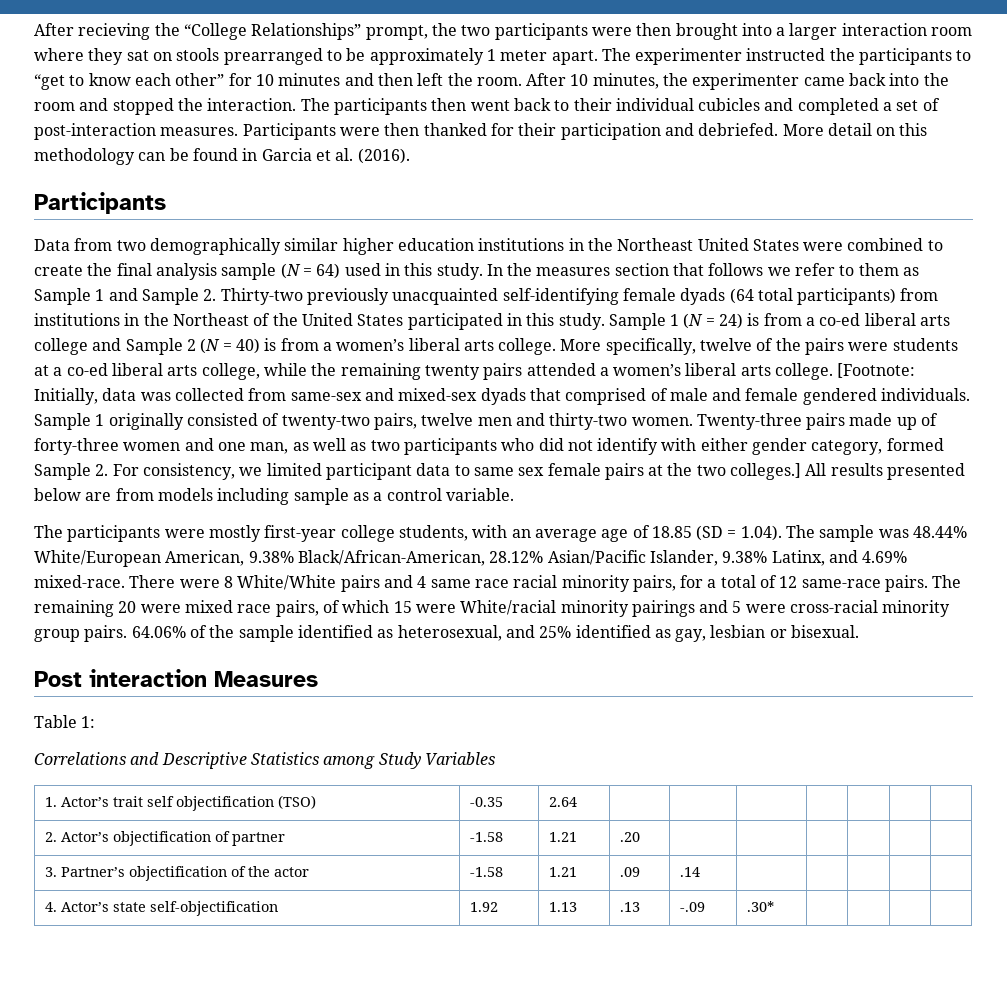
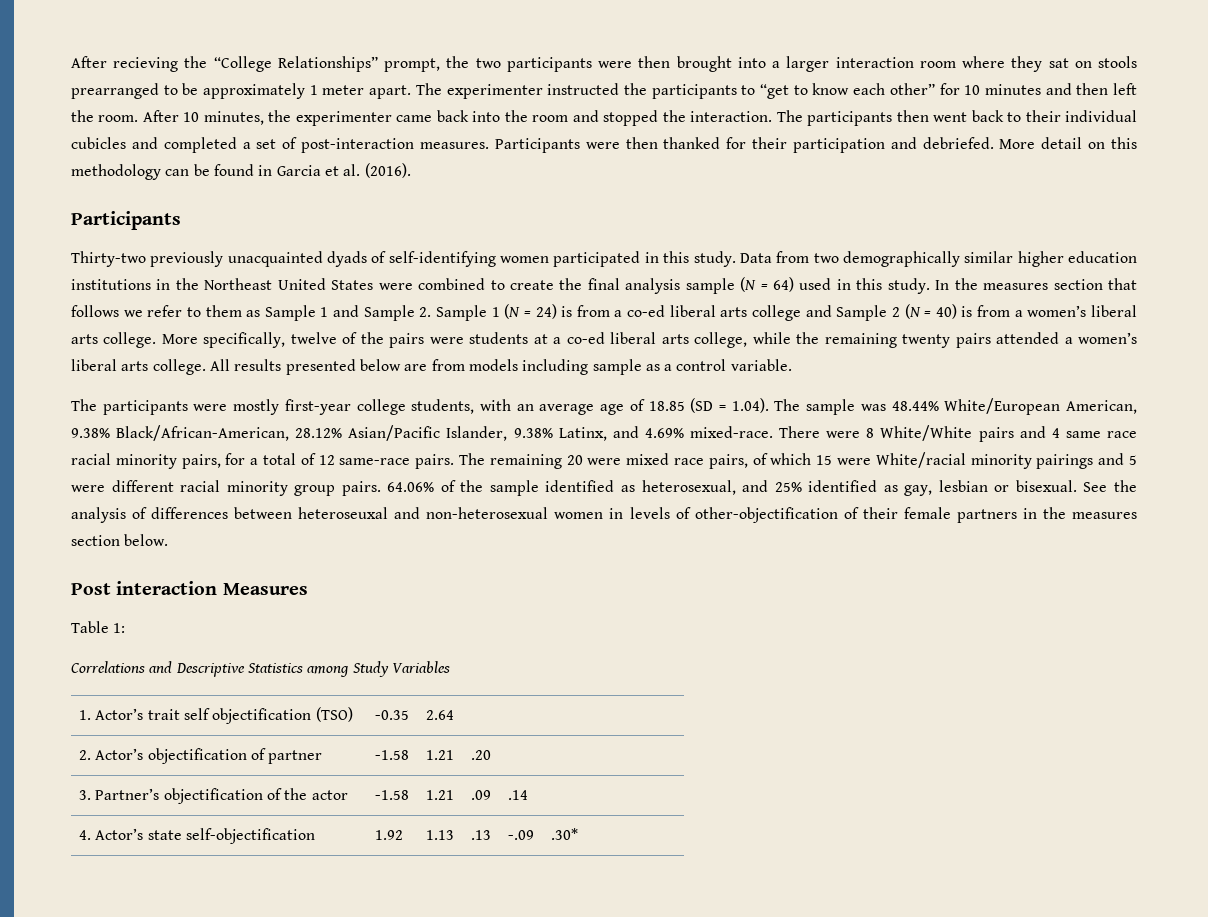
(166, 203) none -> [71,251,736,267] Thirty-two previously unacquainted dyads of self-identifying women participated in this study.
[220,288,939,305] [34,313,605,330] Thirty-two previously unacquainted self-identifying female dyads (64 total participants) from institutions in the Northeast of the United States participated in this study. -> (432, 312) none
[837,363,916,378] [34,388,971,405] [34,413,939,430] [34,438,944,455] [34,463,802,480] [Footnote: Initially, data was collected from same-sex and mixed-sex dyads that comprised of male and female gendered individuals. Sample 1 originally consisted of twenty-two pairs, twelve men and thirty-two women. Twenty-three pairs made up of forty-three women and one man, as well as two participants who did not identify with either gender category, formed Sample 2. For consistency, we limited participant data to same sex female pairs at the two colleges.] -> (206, 367) none
[790,600,879,613] cross-racial -> [111,480,221,492] different racial
(860, 631) none -> [1083,480,1137,492] [71,507,1137,523] [71,534,169,546] See the analysis of differences between heteroseuxal and non-heterosexual women in levels of other-objectification of their female partners in the measures section below.

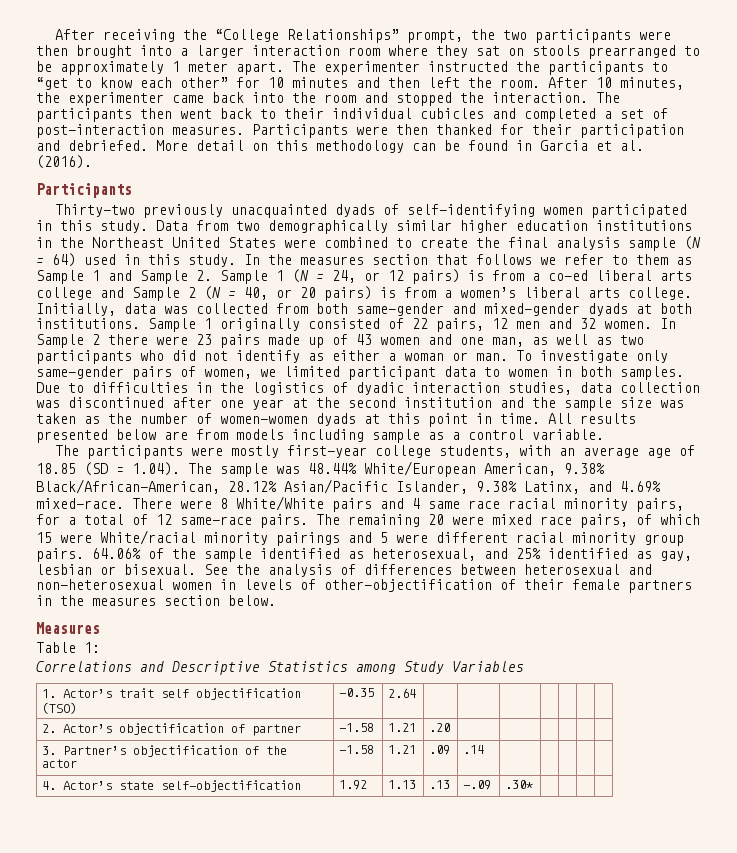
[71,56,179,72] After recieving -> [55,29,176,42] After receiving
[535,304,557,319] 24) -> [332,269,460,284] 24, or 12 pairs)
[935,304,957,319] 40) -> [244,286,372,301] 40, or 20 pairs)
[161,332,1138,348] [71,359,206,375] More specifically, twelve of the pairs were students at a co-ed liberal arts college, while the remaining twenty pairs attended a women’s liberal arts college. -> [36,303,692,316] [36,318,676,332] [36,334,644,348] [36,350,668,364] [36,366,684,380] [36,382,700,395] [36,397,684,411] [36,413,540,427] Initially, data was collected from both same-gender and mixed-gender dyads at both institutions. Sample 1 originally consisted of 22 pairs, 12 men and 32 women. In Sample 2 there were 23 pairs made up of 43 women and one man, as well as two participants who did not identify as either a woman or man. To investigate only same-gender pairs of women, we limited participant data to women in both samples. Due to difficulties in the logistics of dyadic interaction studies, data collection was discontinued after one year at the second institution and the sample size was taken as the number of women-women dyads at this point in time.
[298,507,389,519] heteroseuxal -> [524,564,620,575] heterosexual
[71,581,218,595] Post interaction -> (276, 600) none

